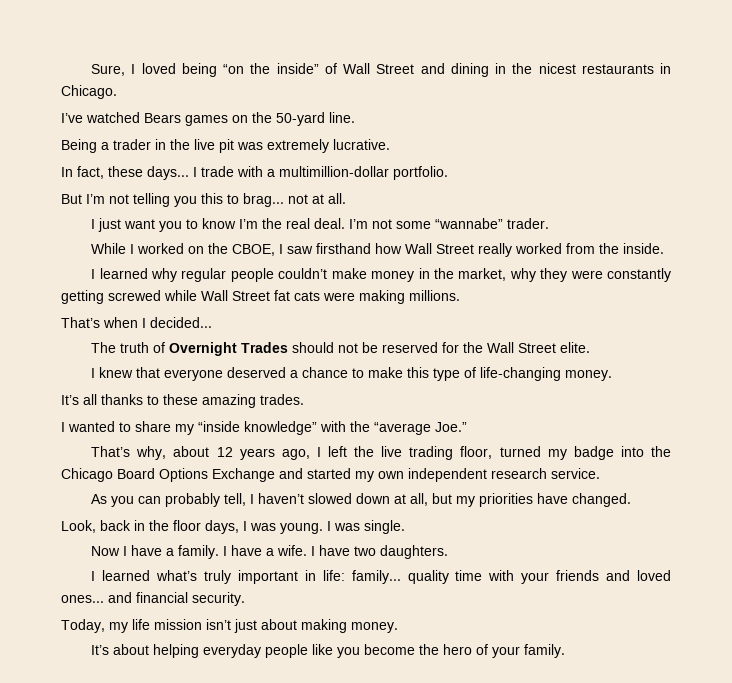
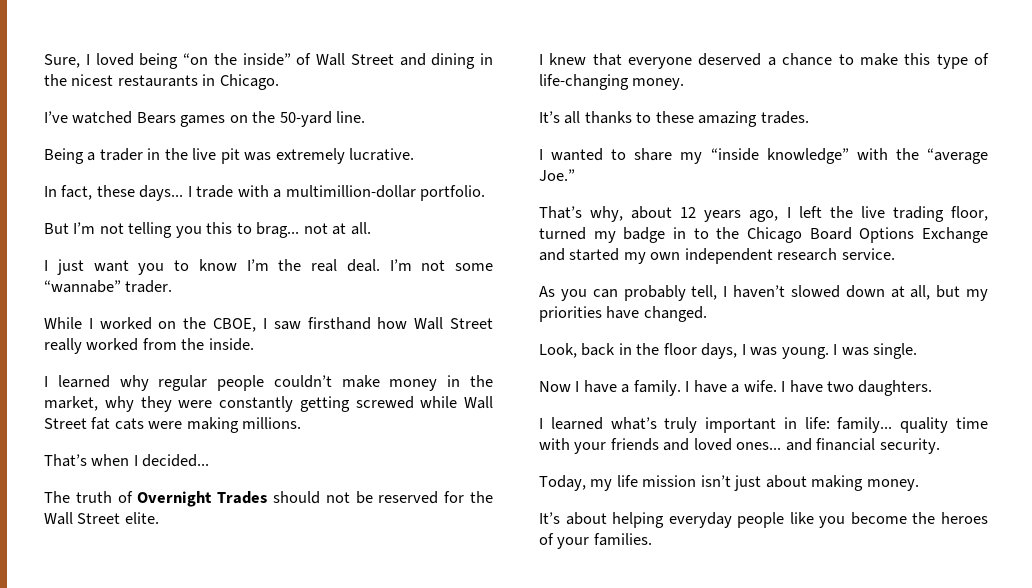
[620,446,644,457] into -> [673,227,709,239] in to
[443,644,473,655] hero -> [941,512,988,524] heroes
[524,644,566,658] family. -> [593,533,652,546] families.

